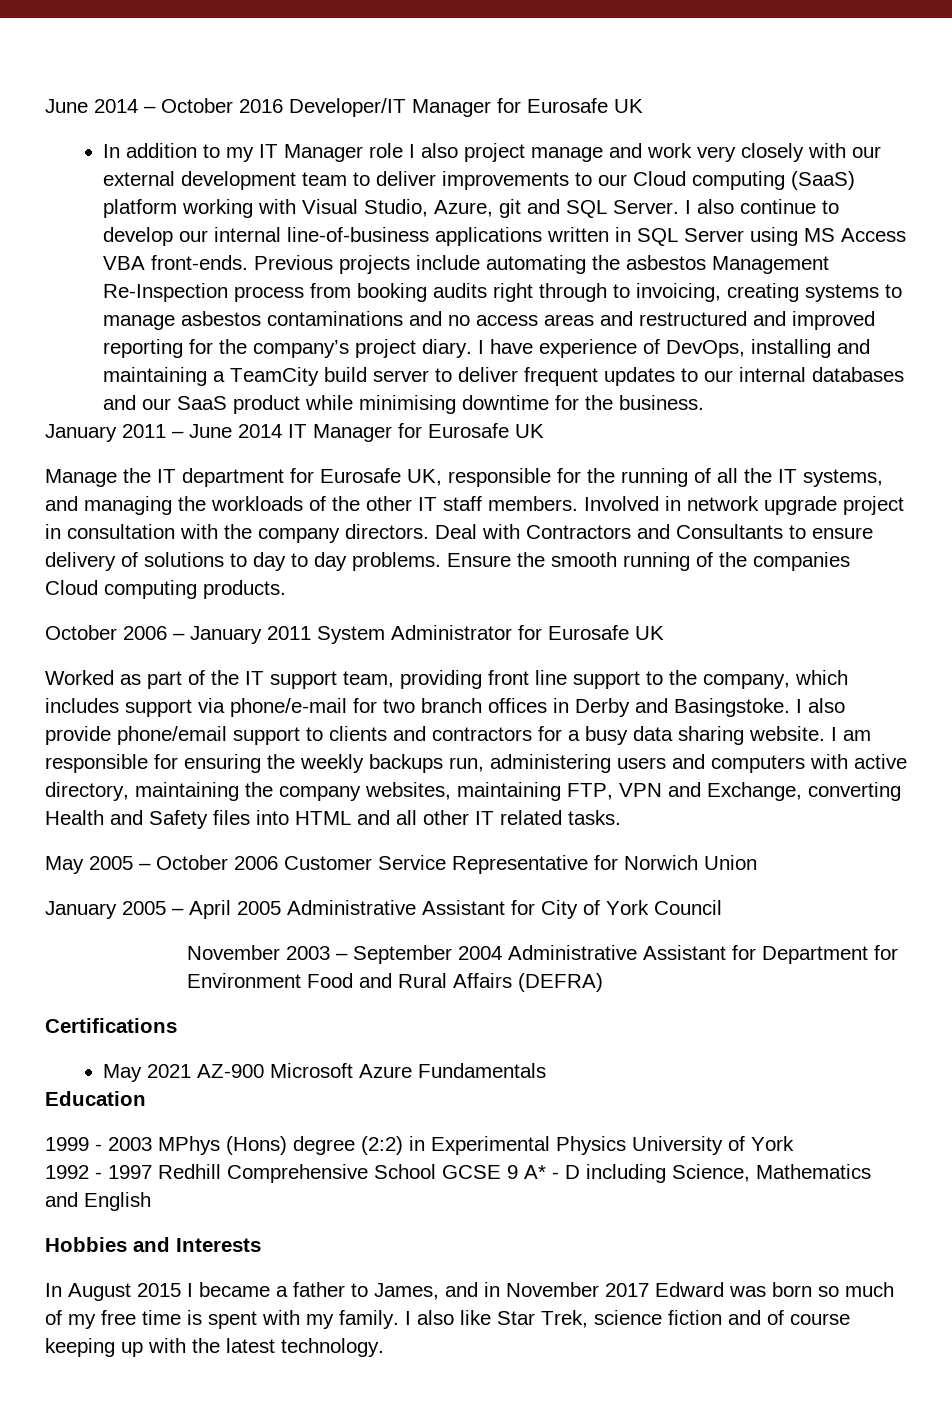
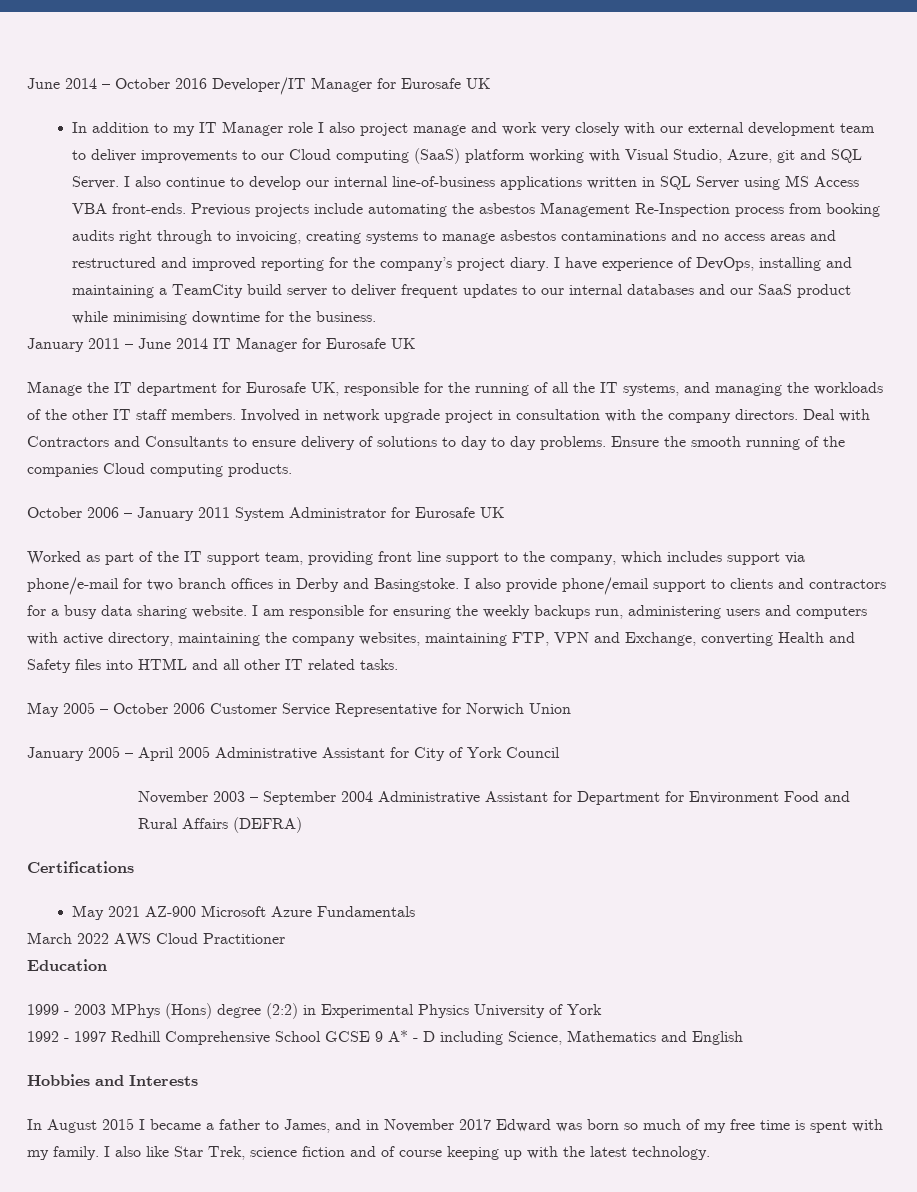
(546, 1070) none -> [27,932,285,947] // March 2022 AWS Cloud Practitioner

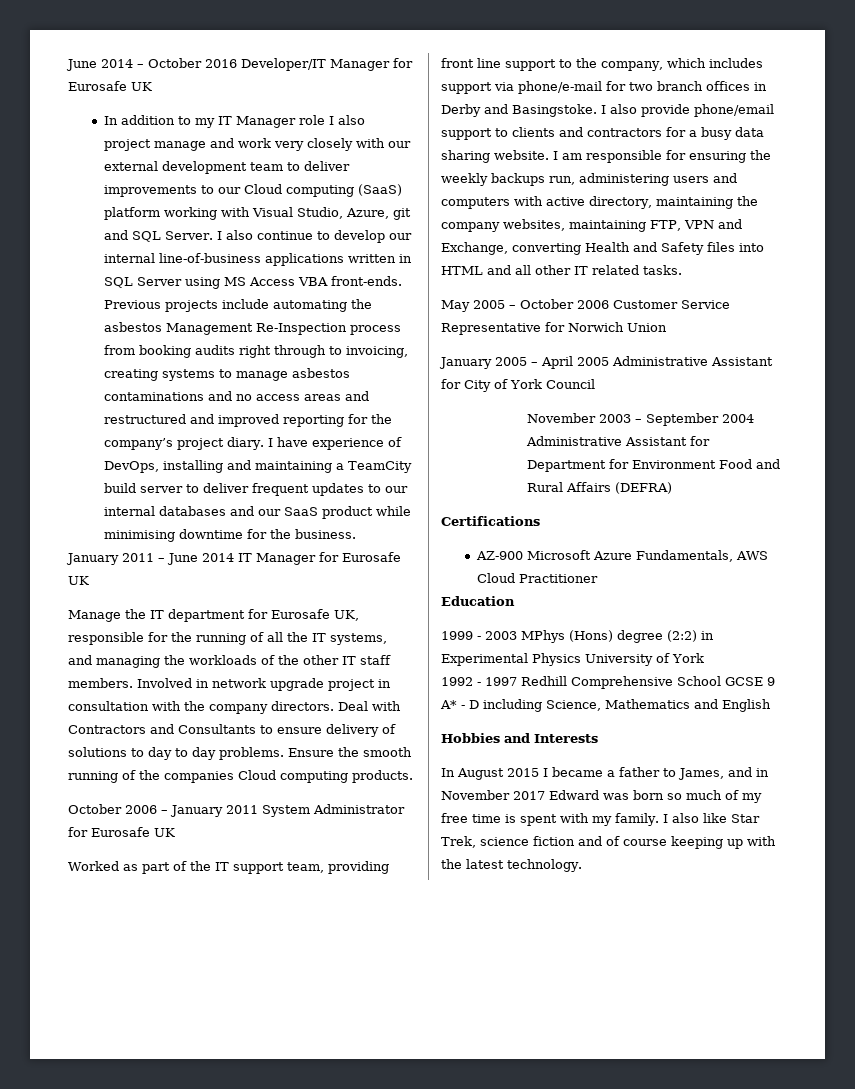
[72,905,141,920] May 2021 -> (540, 521) none
[317,906,416,917] [27,932,109,944] Fundamentals // March 2022 -> [635,550,733,562] Fundamentals,

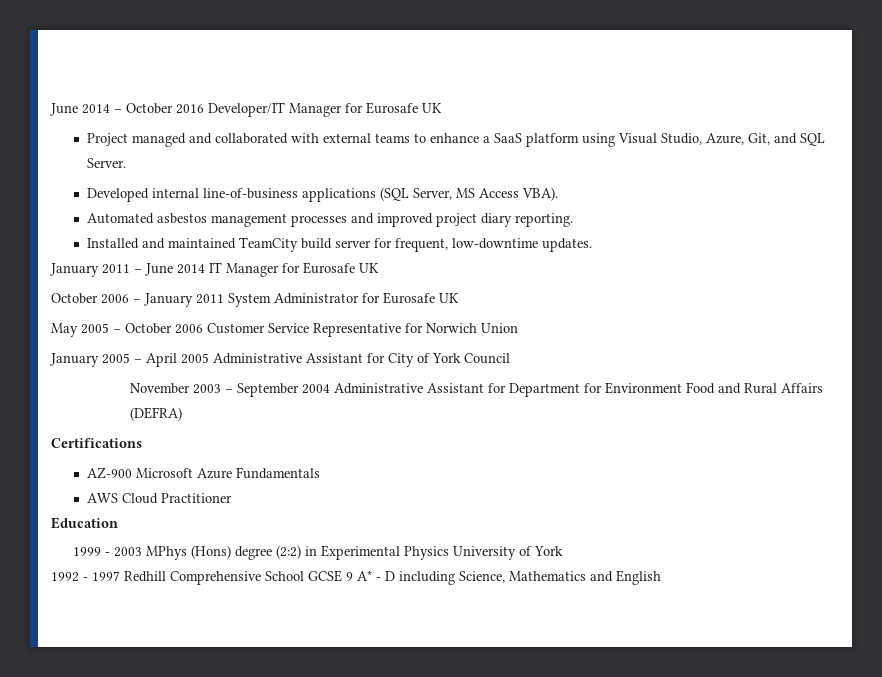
[103,115,365,128] [103,138,411,151] [103,161,350,174] [103,184,402,197] [103,207,250,220] In addition to my IT Manager role I also project manage and work very closely with our external development team to deliver improvements to our Cloud computing (SaaS) platform working with -> [86,133,615,147] Project managed and collaborated with external teams to enhance a SaaS platform using
[392,208,411,220] git -> [747,133,770,145] Git,
[216,230,412,243] [103,253,412,266] [103,276,402,289] [103,299,372,312] [103,322,401,335] [103,345,408,358] [103,368,350,381] [103,391,369,401] [103,414,392,427] [103,437,402,450] [103,460,412,473] [103,483,408,496] [103,506,411,519] [103,529,356,542] I also continue to develop our internal line-of-business applications written in SQL Server using MS Access VBA front-ends. Previous projects include automating the asbestos Management Re-Inspection process from booking audits right through to invoicing, creating systems to manage asbestos contaminations and no access areas and restructured and improved reporting for the company’s project diary. I have experience of DevOps, installing and maintaining a TeamCity build server to deliver frequent updates to our internal databases and our SaaS product while minimising downtime for the business. -> [86,187,558,202] [86,213,573,227] [86,237,592,252] // Developed internal line-of-business applications (SQL Server, MS Access VBA). // Automated asbestos management processes and improved project diary reporting. // Installed and maintained TeamCity build server for frequent, low-downtime updates.
[68,609,359,622] [68,632,387,645] [68,655,391,668] [68,678,391,691] [68,701,401,714] [68,724,396,737] [68,747,412,760] [68,770,413,783] // Manage the IT department for Eurosafe UK, responsible for the running of all the IT systems, and managing the workloads of the other IT staff members. Involved in network upgrade project in consultation with the company directors. Deal with Contractors and Consultants to ensure delivery of solutions to day to day problems. Ensure the smooth running of the companies Cloud computing products. -> (379, 268) none
[68,861,389,874] [441,58,763,71] [441,81,767,94] [441,104,774,117] [441,127,764,140] [441,150,771,163] [441,173,737,186] [441,196,758,209] [441,219,742,232] [441,242,764,255] [441,265,682,275] // Worked as part of the IT support team, providing front line support to the company, which includes support via phone/e-mail for two branch offices in Derby and Basingstoke. I also provide phone/email support to clients and contractors for a busy data sharing website. I am responsible for ensuring the weekly backups run, administering users and computers with active directory, maintaining the company websites, maintaining FTP, VPN and Exchange, converting Health and Safety files into HTML and all other IT related tasks. -> (459, 298) none
[635,550,733,562] Fundamentals, -> [235,467,320,479] Fundamentals //
[441,733,598,743] [441,767,769,780] [441,790,762,803] [441,813,760,826] [441,836,776,849] [441,859,582,872] // Hobbies and Interests // In August 2015 I became a father to James, and in November 2017 Edward was born so much of my free time is spent with my family. I also like Star Trek, science fiction and of course keeping up with the latest technology. -> (661, 577) none

